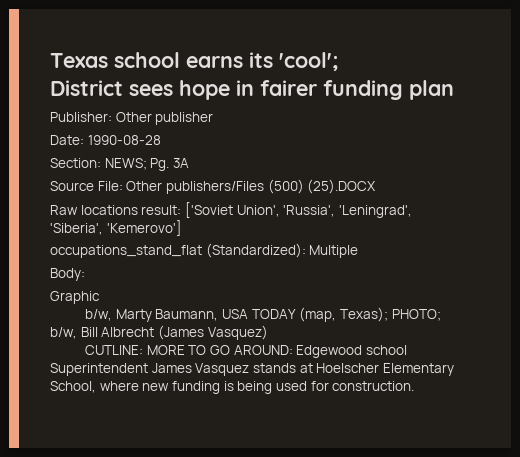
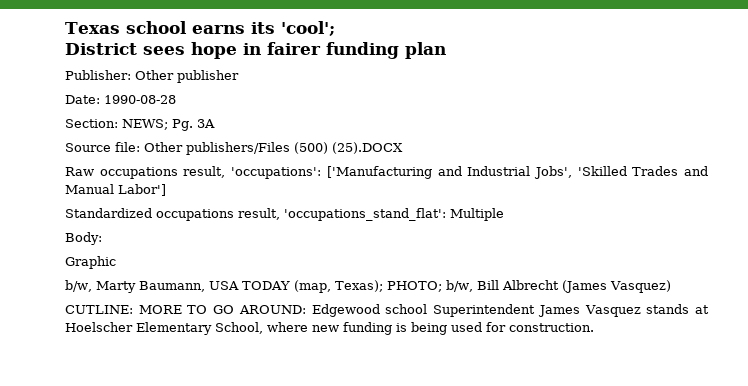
[97,181,123,191] File: -> [115,142,140,152] file:
[80,202,412,218] [50,220,182,236] [50,243,306,258] locations result: ['Soviet Union', 'Russia', 'Leningrad', 'Siberia', 'Kemerovo'] // occupations_stand_flat (Standardized): -> [99,166,709,179] [65,184,166,196] [65,208,446,221] occupations result, 'occupations': ['Manufacturing and Industrial Jobs', 'Skilled Trades and Manual Labor'] // Standardized occupations result, 'occupations_stand_flat':

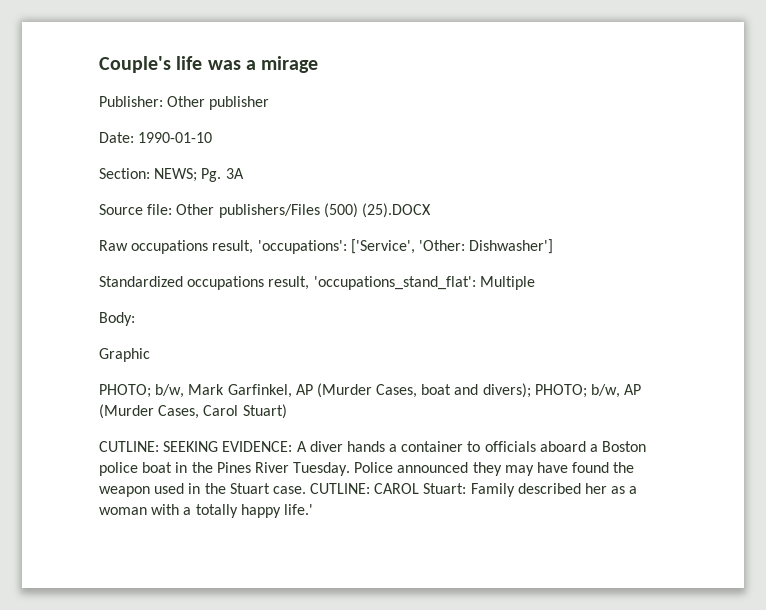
[65,21,335,36] [65,42,446,59] Texas school earns its 'cool'; // District sees hope in fairer funding plan -> [99,56,319,73] Couple's life was a mirage
[104,95,176,104] 1990-08-28 -> [138,132,213,143] 1990-01-10
[326,166,709,179] [65,184,166,196] ['Manufacturing and Industrial Jobs', 'Skilled Trades and Manual Labor'] -> [350,239,554,254] ['Service', 'Other: Dishwasher']
[65,280,671,293] [65,304,709,317] [65,322,594,335] b/w, Marty Baumann, USA TODAY (map, Texas); PHOTO; b/w, Bill Albrecht (James Vasquez) // CUTLINE: MORE TO GO AROUND: Edgewood school Superintendent James Vasquez stands at Hoelscher Elementary School, where new funding is being used for construction. -> [99,383,642,398] [99,404,287,419] [99,441,647,452] [99,462,635,476] [99,483,638,497] [99,504,313,518] PHOTO; b/w, Mark Garfinkel, AP (Murder Cases, boat and divers); PHOTO; b/w, AP (Murder Cases, Carol Stuart) // CUTLINE: SEEKING EVIDENCE: A diver hands a container to officials aboard a Boston police boat in the Pines River Tuesday. Police announced they may have found the weapon used in the Stuart case. CUTLINE: CAROL Stuart: Family described her as a woman with a totally happy life.'

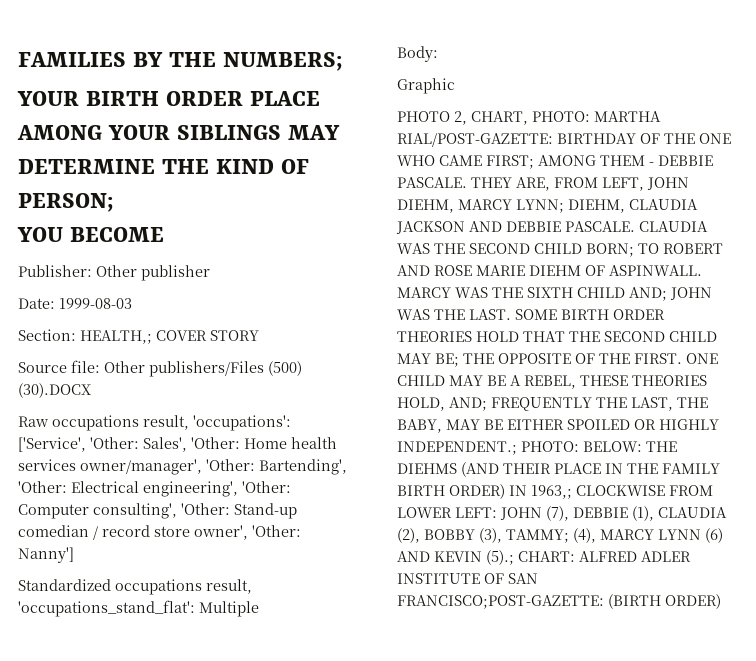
[99,56,319,73] Couple's life was a mirage -> [18,52,344,71] [17,91,321,106] [17,125,341,140] [18,159,310,174] [18,193,114,212] [17,227,165,242] FAMILIES BY THE NUMBERS; // YOUR BIRTH ORDER PLACE AMONG YOUR SIBLINGS MAY DETERMINE THE KIND OF PERSON; // YOU BECOME
[138,132,213,143] 1990-01-10 -> [59,298,132,309] 1999-08-03
[154,168,244,182] NEWS; Pg. 3A -> [80,330,259,344] HEALTH,; COVER STORY
[361,203,431,218] (25).DOCX -> [18,383,91,398] (30).DOCX
[469,239,554,254] Dishwasher'] -> [143,437,337,452] [18,459,347,475] [18,481,291,497] [18,503,297,519] [18,525,301,540] [18,547,74,563] Sales', 'Other: Home health services owner/manager', 'Other: Bartending', 'Other: Electrical engineering', 'Other: Computer consulting', 'Other: Stand-up comedian / record store owner', 'Other: Nanny']
[99,383,642,398] [99,404,287,419] [99,441,647,452] [99,462,635,476] [99,483,638,497] [99,504,313,518] PHOTO; b/w, Mark Garfinkel, AP (Murder Cases, boat and divers); PHOTO; b/w, AP (Murder Cases, Carol Stuart) // CUTLINE: SEEKING EVIDENCE: A diver hands a container to officials aboard a Boston police boat in the Pines River Tuesday. Police announced they may have found the weapon used in the Stuart case. CUTLINE: CAROL Stuart: Family described her as a woman with a totally happy life.' -> [397,111,661,125] [397,133,731,147] [397,155,713,169] [397,177,689,191] [397,199,698,213] [396,221,708,234] [397,243,723,257] [397,265,702,276] [397,287,712,301] [397,309,665,320] [397,331,717,342] [397,353,718,367] [397,375,707,389] [397,397,708,411] [397,419,719,433] [397,441,677,455] [397,462,720,477] [397,484,713,499] [397,506,727,521] [397,528,723,543] [397,550,691,565] [397,573,538,584] [397,594,721,609] PHOTO 2, CHART, PHOTO: MARTHA RIAL/POST-GAZETTE: BIRTHDAY OF THE ONE WHO CAME FIRST; AMONG THEM - DEBBIE PASCALE. THEY ARE, FROM LEFT, JOHN DIEHM, MARCY LYNN; DIEHM, CLAUDIA JACKSON AND DEBBIE PASCALE. CLAUDIA WAS THE SECOND CHILD BORN; TO ROBERT AND ROSE MARIE DIEHM OF ASPINWALL. MARCY WAS THE SIXTH CHILD AND; JOHN WAS THE LAST. SOME BIRTH ORDER THEORIES HOLD THAT THE SECOND CHILD MAY BE; THE OPPOSITE OF THE FIRST. ONE CHILD MAY BE A REBEL, THESE THEORIES HOLD, AND; FREQUENTLY THE LAST, THE BABY, MAY BE EITHER SPOILED OR HIGHLY INDEPENDENT.; PHOTO: BELOW: THE DIEHMS (AND THEIR PLACE IN THE FAMILY BIRTH ORDER) IN 1963,; CLOCKWISE FROM LOWER LEFT: JOHN (7), DEBBIE (1), CLAUDIA (2), BOBBY (3), TAMMY; (4), MARCY LYNN (6) AND KEVIN (5).; CHART: ALFRED ADLER INSTITUTE OF SAN FRANCISCO;POST-GAZETTE: (BIRTH ORDER)

